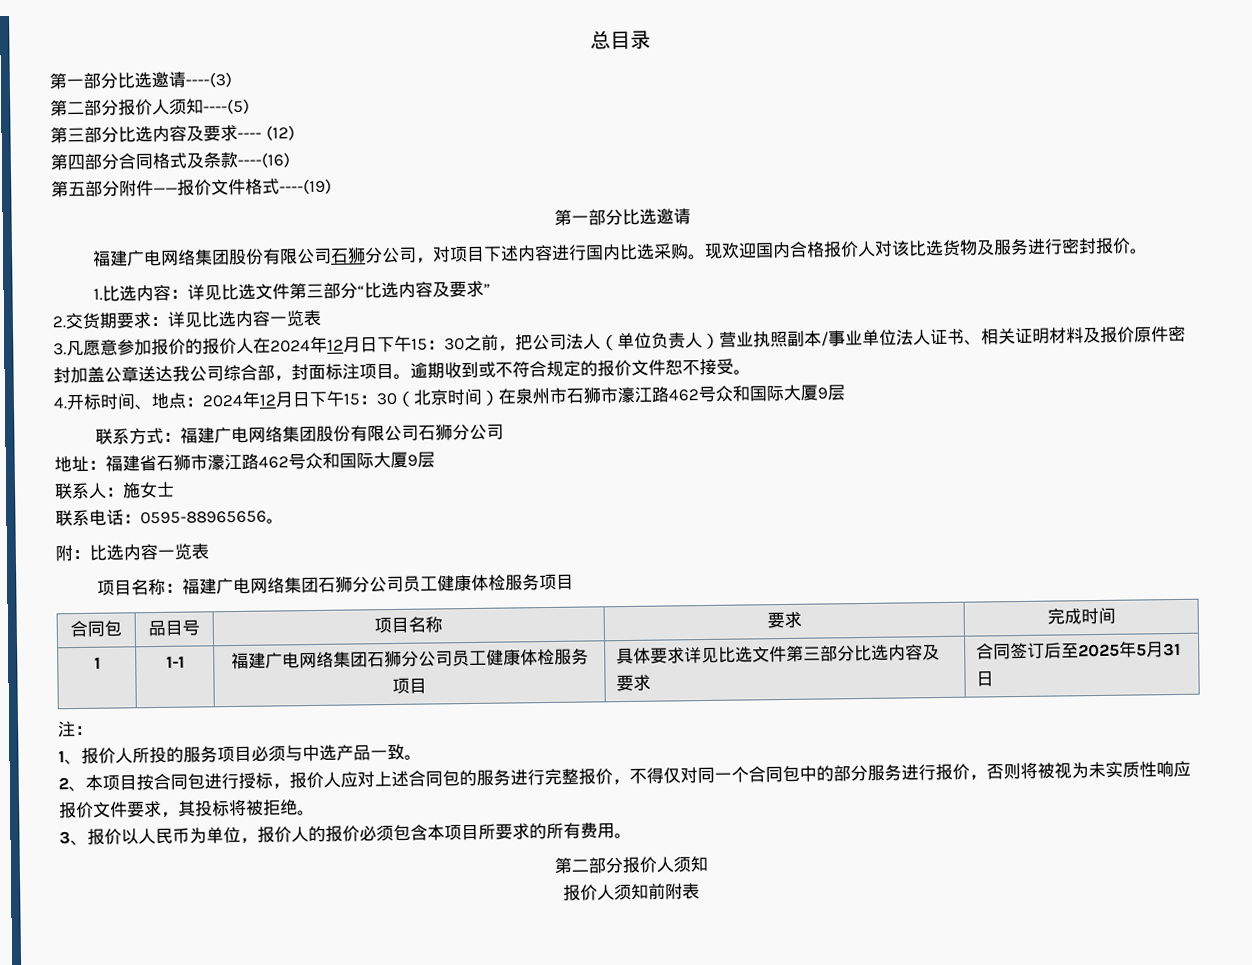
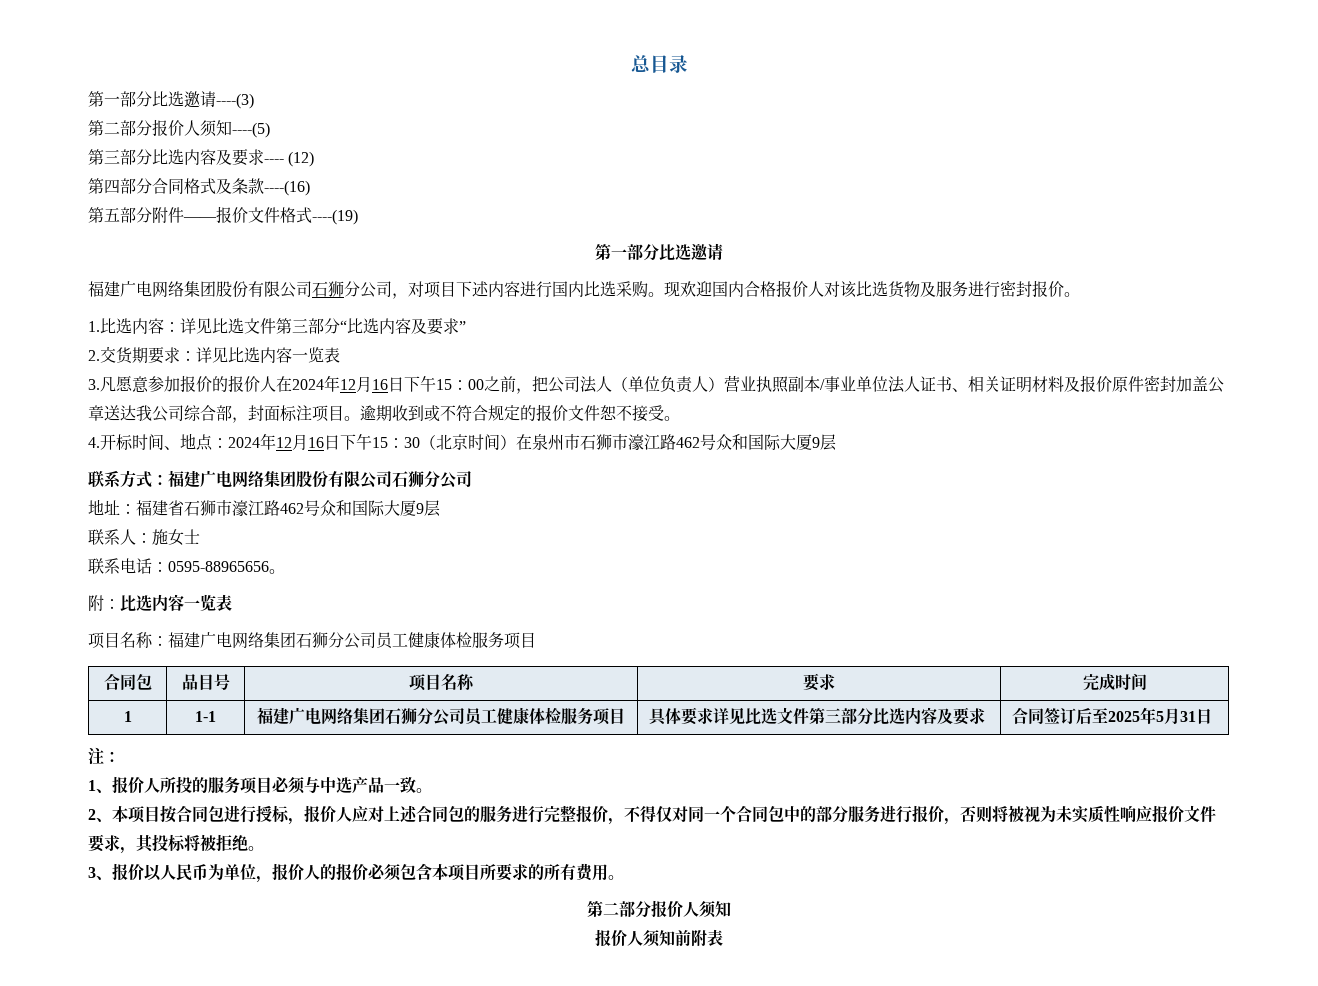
[360,335,465,353] 日下午15：30 -> [372,376,484,392] 16日下午15：00
(294, 399) none -> [308,437,324,448] 16

